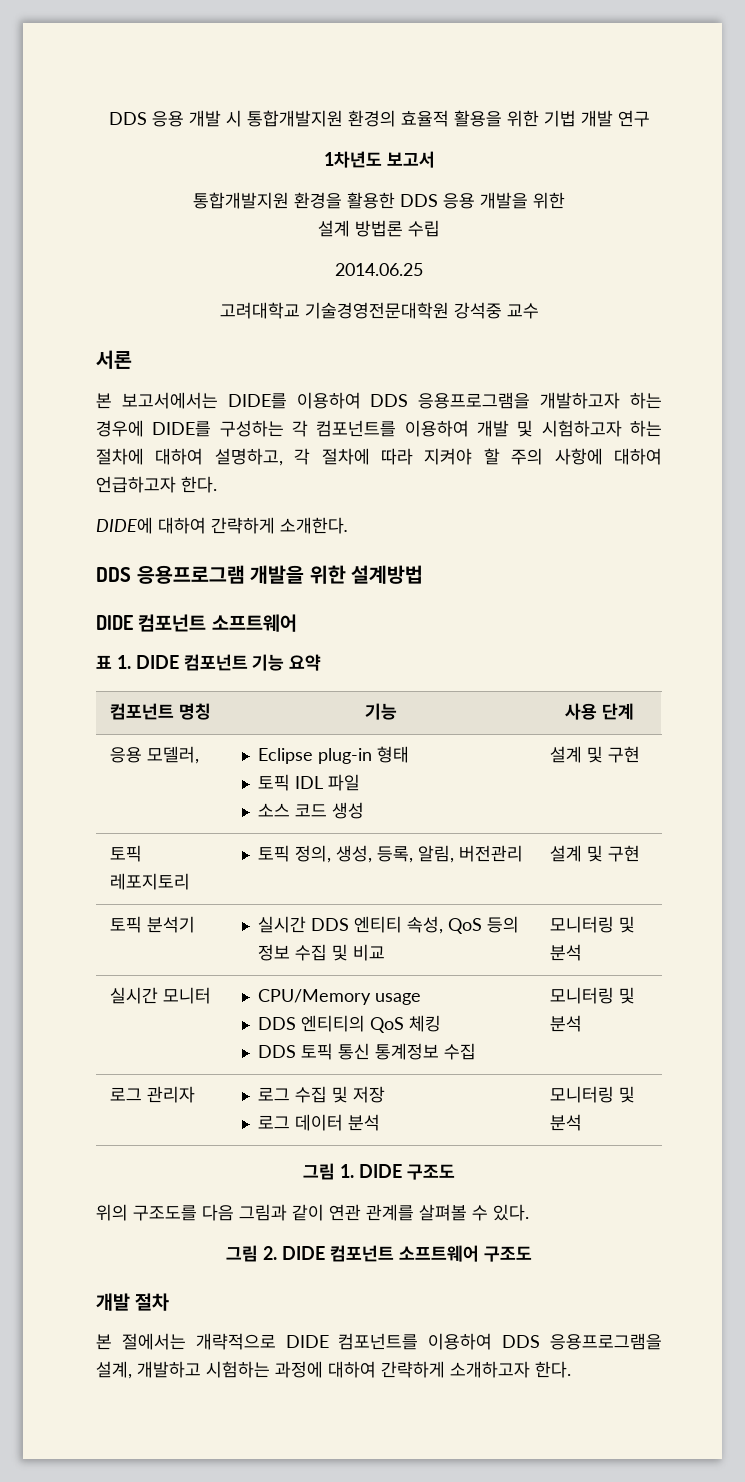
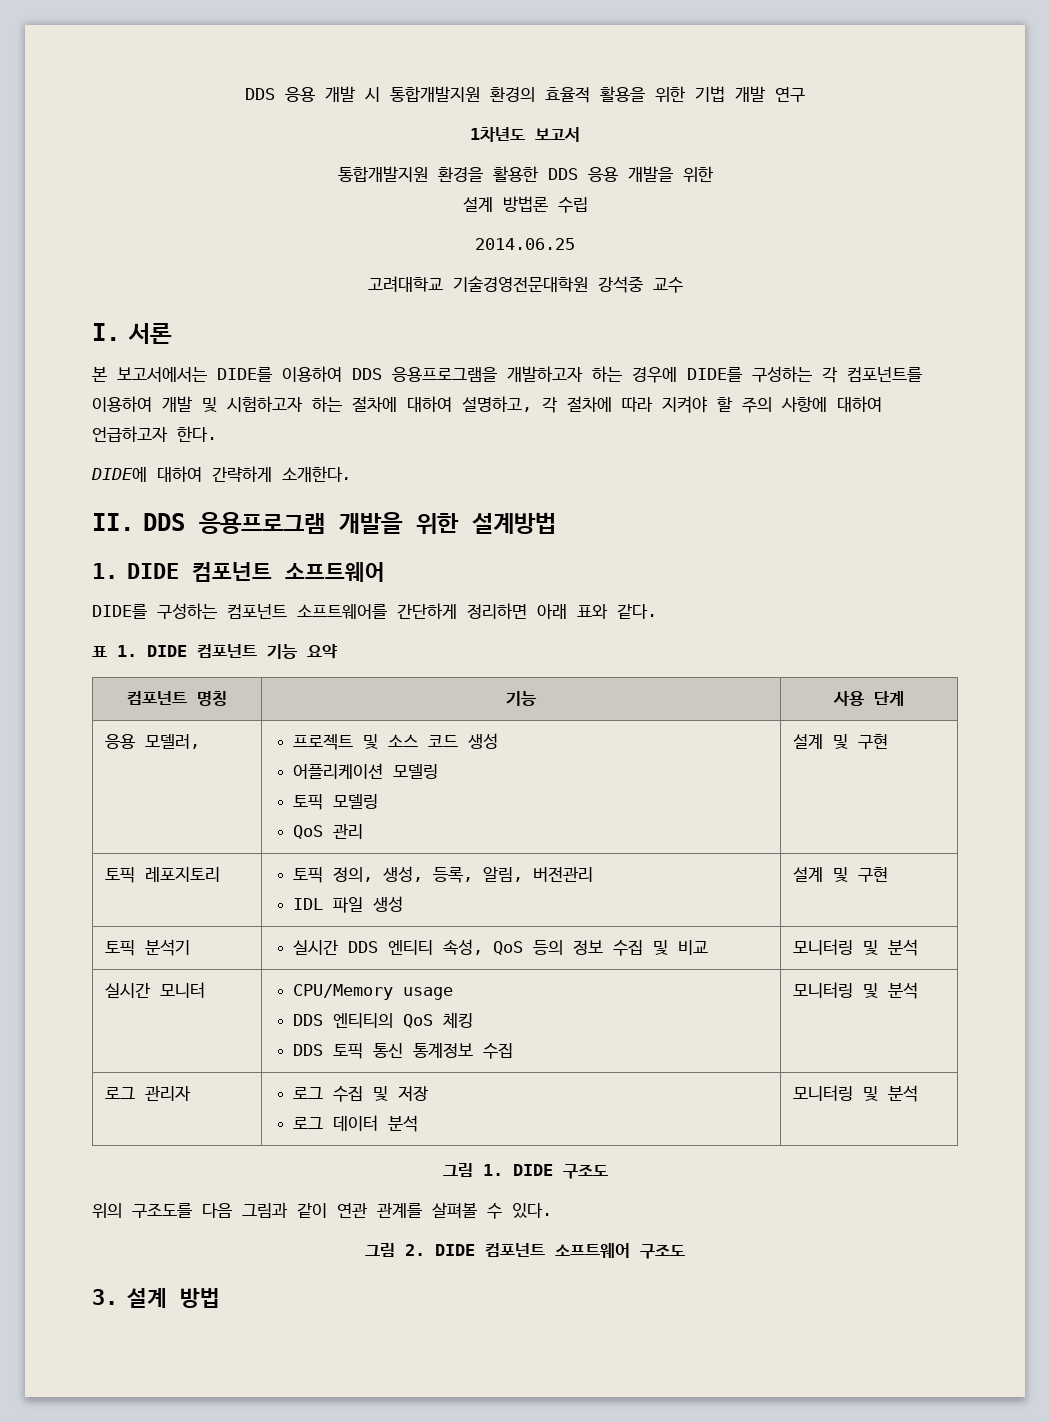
(539, 311) none -> [92,323,120,341] I.
(348, 525) none -> [92,513,134,531] II.
[96,614,297,632] DIDE 컴포넌트 소프트웨어 -> [92,562,385,582] [92,603,657,619] 1. DIDE 컴포넌트 소프트웨어 // DIDE를 구성하는 컴포넌트 소프트웨어를 간단하게 정리하면 아래 표와 같다.
[257,746,409,764] [257,774,360,791] [257,802,364,819] Eclipse plug-in 형태 // 토픽 IDL 파일 // 소스 코드 생성 -> [292,733,498,750] [292,763,438,779] [292,794,378,810] [292,824,363,839] 프로젝트 및 소스 코드 생성 // 어플리케이션 모델링 // 토픽 모델링 // QoS 관리
(523, 853) none -> [292,896,403,913] // IDL 파일 생성
[96,1293,170,1311] [96,1333,662,1350] [96,1361,571,1379] 개발 절차 // 본 절에서는 개략적으로 DIDE 컴포넌트를 이용하여 DDS 응용프로그램을 설계, 개발하고 시험하는 과정에 대하여 간략하게 소개하고자 한다. -> [92,1288,220,1308] 3. 설계 방법

